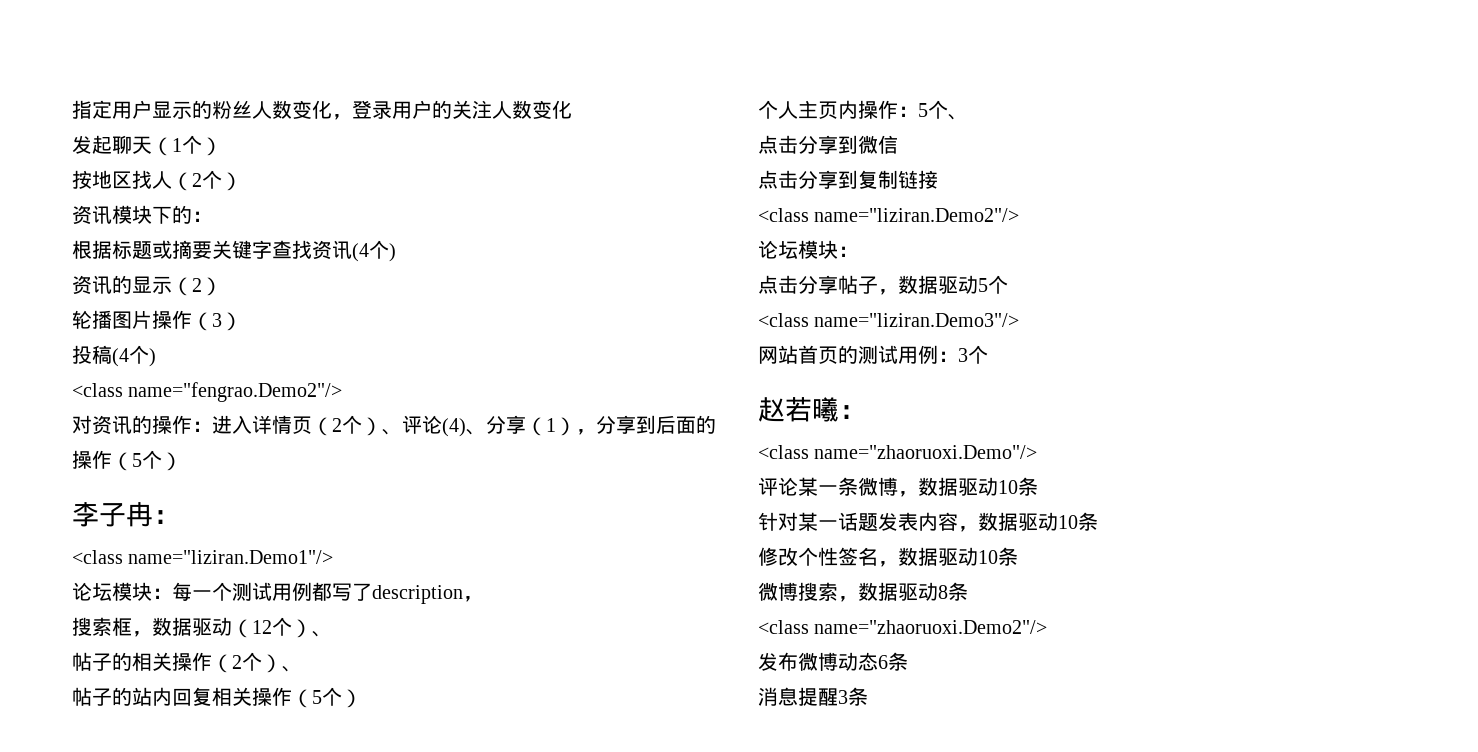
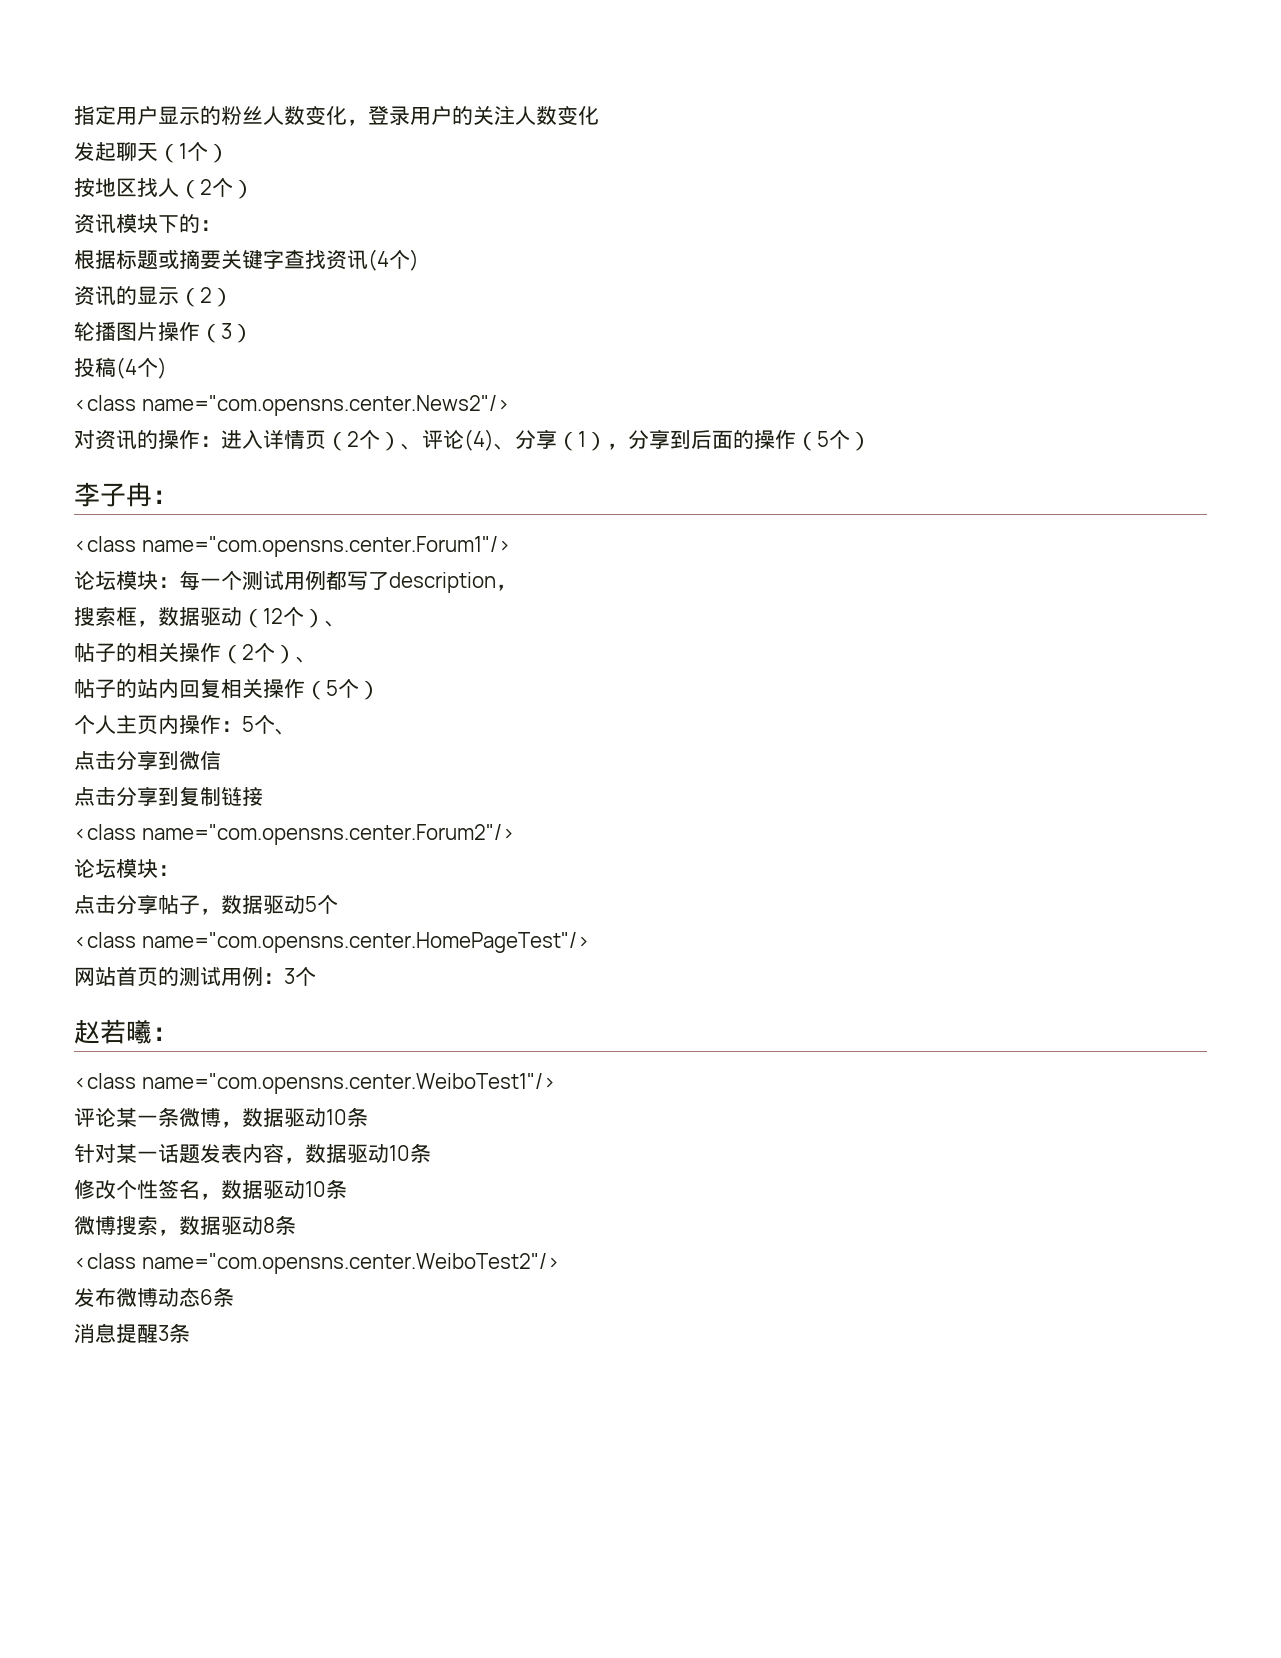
[128,382,343,402] name="fengrao.Demo2"/> -> [141,395,510,416] name="com.opensns.center.News2"/>
[128,550,334,564] name="liziran.Demo1"/> -> [141,536,511,557] name="com.opensns.center.Forum1"/>
[814,208,1020,222] name="liziran.Demo2"/> -> [141,824,515,845] name="com.opensns.center.Forum2"/>
[814,313,1020,327] name="liziran.Demo3"/> -> [141,932,590,953] name="com.opensns.center.HomePageTest"/>
[814,445,1038,459] name="zhaoruoxi.Demo"/> -> [141,1073,556,1094] name="com.opensns.center.WeiboTest1"/>
[814,620,1048,634] name="zhaoruoxi.Demo2"/> -> [141,1253,560,1274] name="com.opensns.center.WeiboTest2"/>

